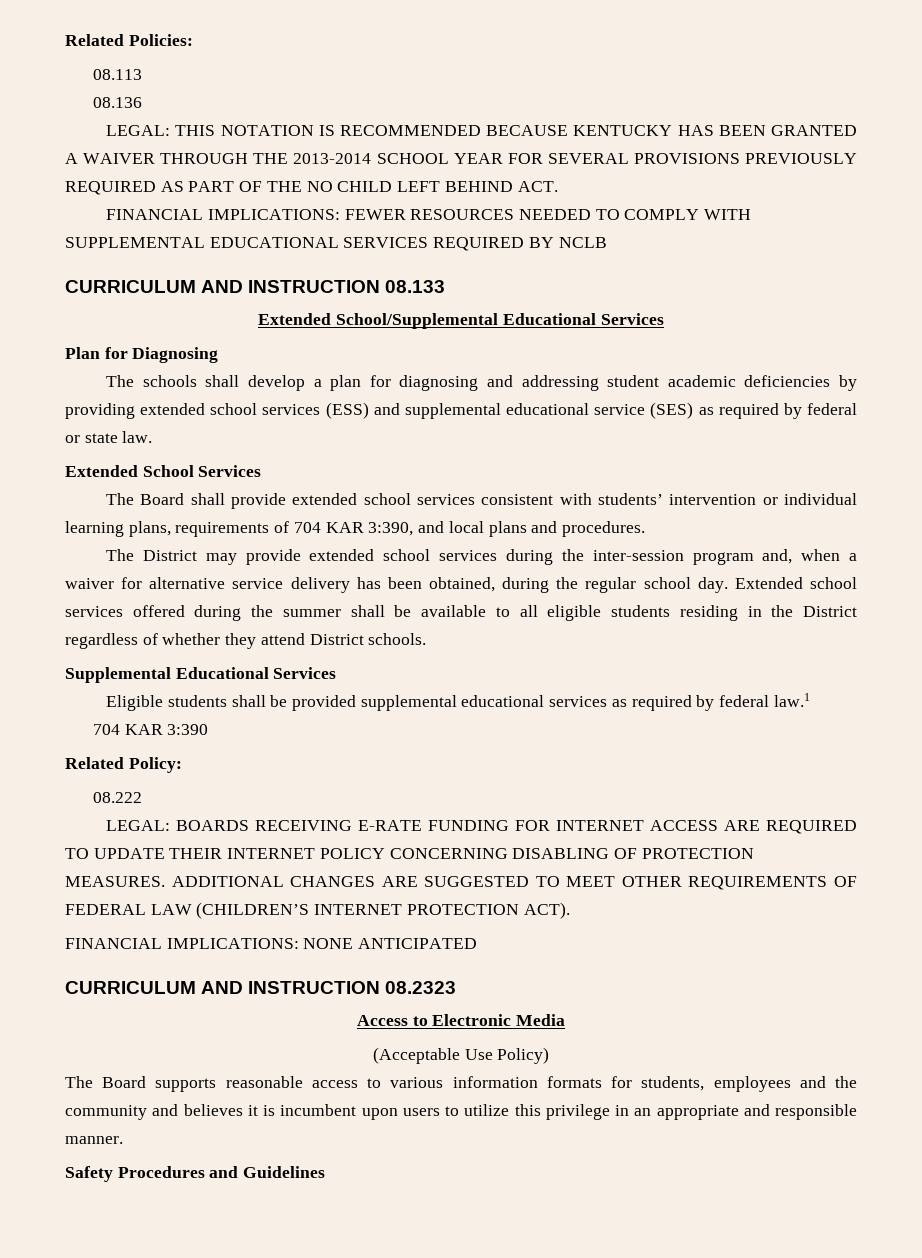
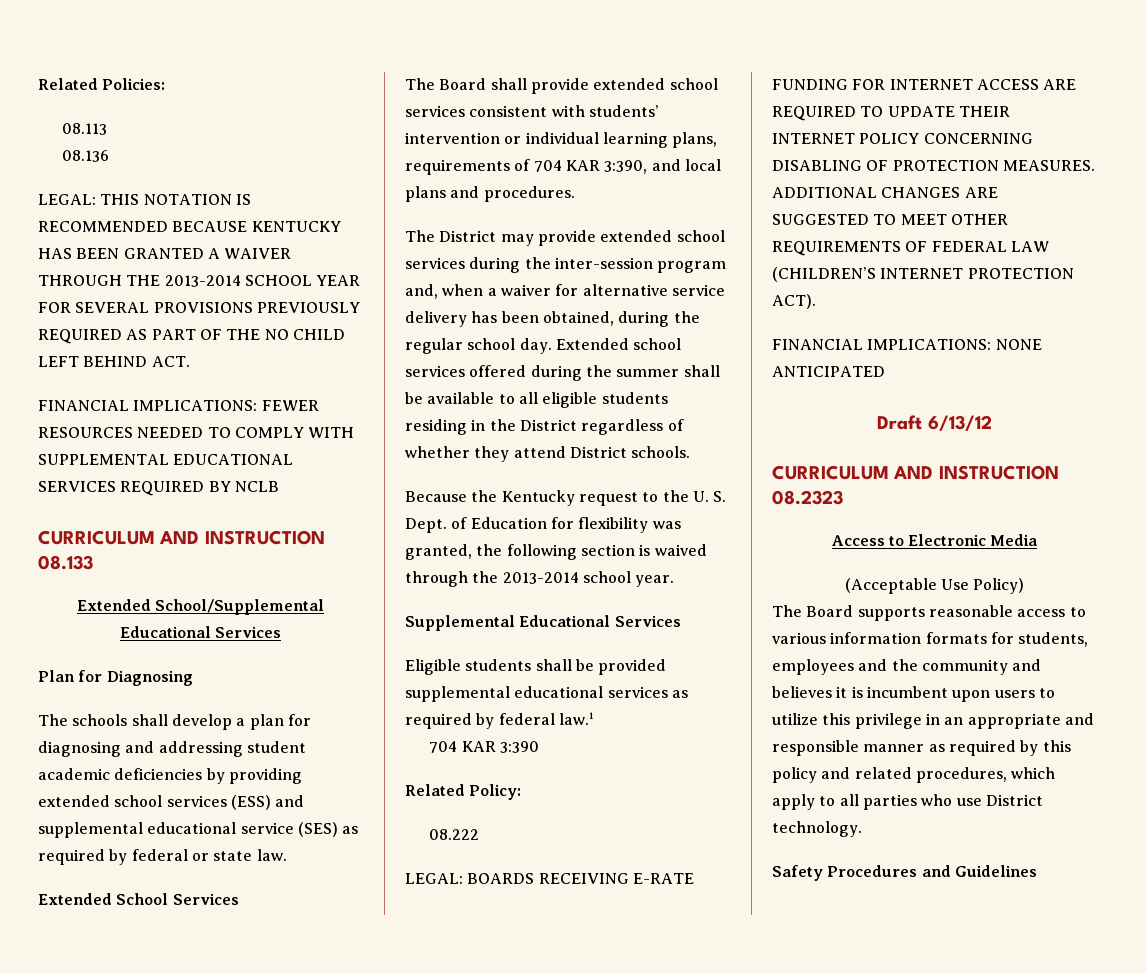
(427, 639) none -> [405,490,727,506] [405,517,681,533] [405,544,707,560] [405,571,675,587] // Because the Kentucky request to the U. S. Dept. of Education for flexibility was granted, the following section is waived through the 2013-2014 school year.
(478, 943) none -> [877,415,992,431] // Draft 6/13/12
[65,1136,123,1144] manner. -> [863,740,1071,756] [772,767,1056,783] [772,794,1043,810] [772,821,862,837] manner as required by this policy and related procedures, which apply to all parties who use District technology.

